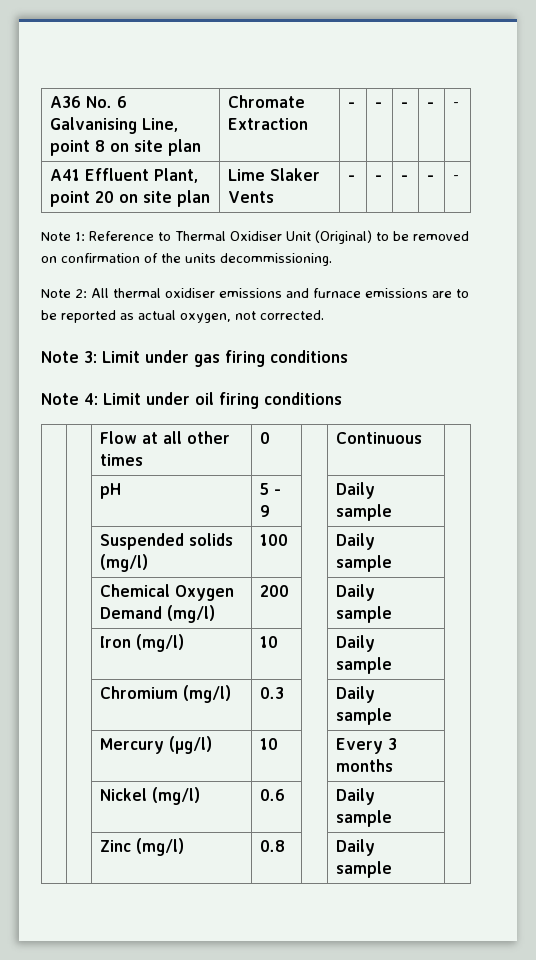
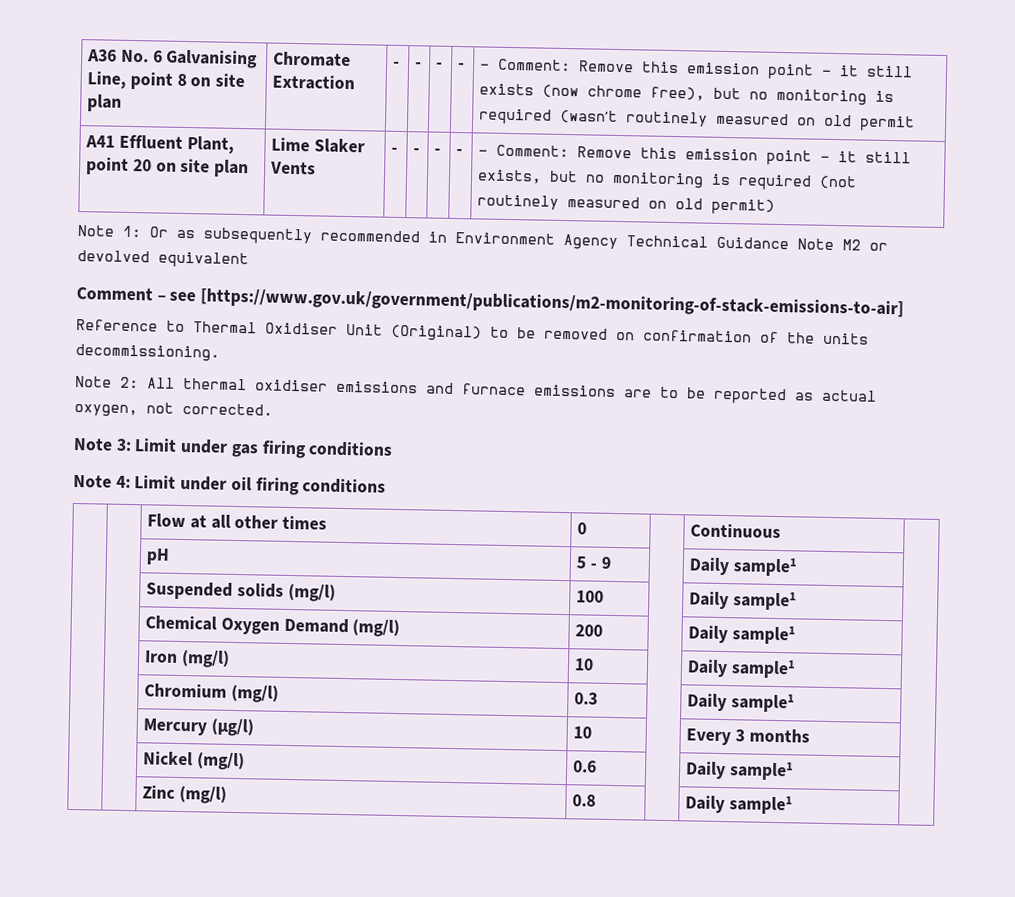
(460, 104) none -> [498,58,914,80] [479,83,895,106] [479,108,916,132] Comment: Remove this emission point – it still exists (now chrome free), but no monitoring is required (wasn’t routinely measured on old permit
[41,232,85,241] // Note 1: -> [496,144,912,166] [477,169,858,191] [477,194,776,215] [77,225,888,252] [77,250,249,269] [76,287,905,319] Comment: Remove this emission point – it still exists, but no monitoring is required (not routinely measured on old permit) // Note 1: Or as subsequently recommended in Environment Agency Technical Guidance Note M2 or devolved equivalent // Comment – see [https://www.gov.uk/government/publications/m2-monitoring-of-stack-emissions-to-air] //
[336,504,393,521] sample -> [732,557,798,577] sample1
[336,555,393,572] sample -> [732,591,797,611] sample1
[336,606,393,623] sample -> [731,625,796,645] sample1
[336,657,393,674] sample -> [730,659,796,679] sample1
[336,708,393,725] sample -> [730,693,795,713] sample1
[336,810,393,827] sample -> [728,761,794,781] sample1
[336,861,393,878] sample -> [728,795,793,815] sample1

